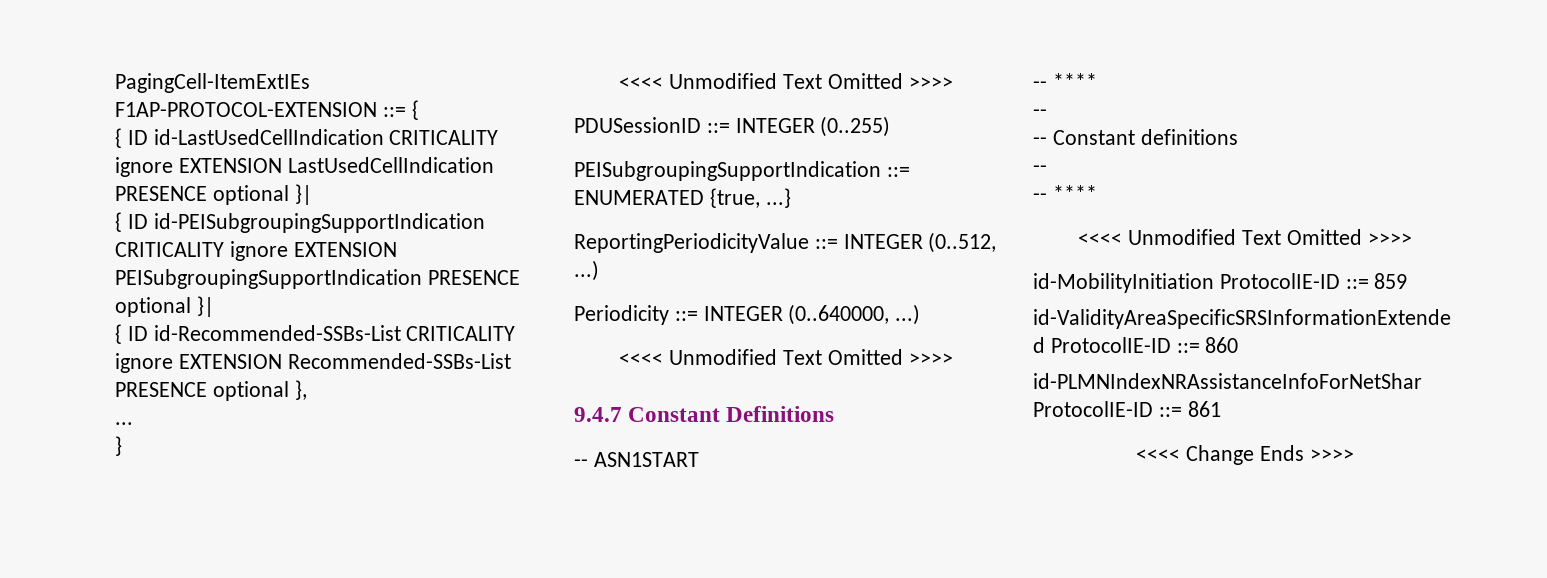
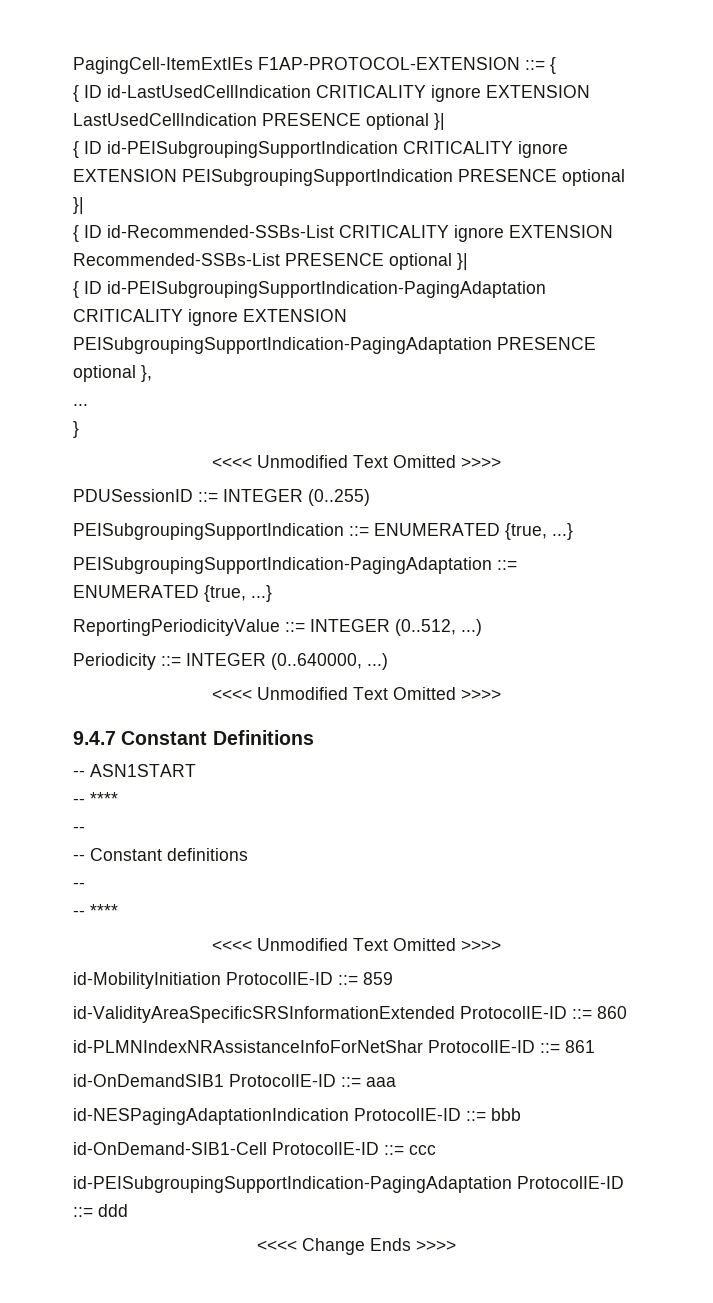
(289, 391) none -> [457,253,468,270] [73,281,546,298] [73,309,347,326] [73,337,596,354] [73,365,136,382] }| // { ID id-PEISubgroupingSupportIndication-PagingAdaptation CRITICALITY ignore EXTENSION PEISubgroupingSupportIndication-PagingAdaptation PRESENCE optional
(791, 198) none -> [73,557,517,574] [73,585,272,602] // PEISubgroupingSupportIndication-PagingAdaptation ::= ENUMERATED {true, ...}
(1221, 409) none -> [73,1074,396,1087] [73,1108,521,1125] [73,1142,436,1155] [73,1176,624,1193] [73,1204,128,1217] // id-OnDemandSIB1 ProtocolIE-ID ::= aaa // id-NESPagingAdaptationIndication ProtocolIE-ID ::= bbb // id-OnDemand-SIB1-Cell ProtocolIE-ID ::= ccc // id-PEISubgroupingSupportIndication-PagingAdaptation ProtocolIE-ID ::= ddd

